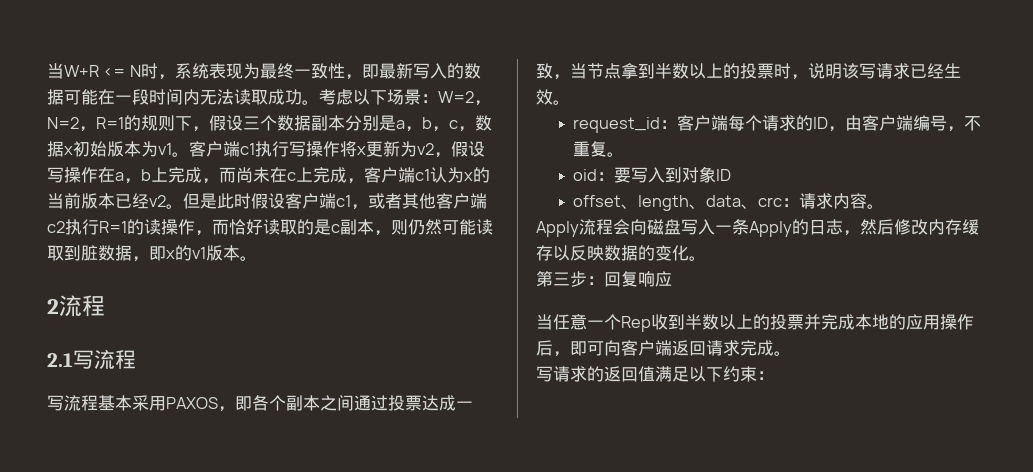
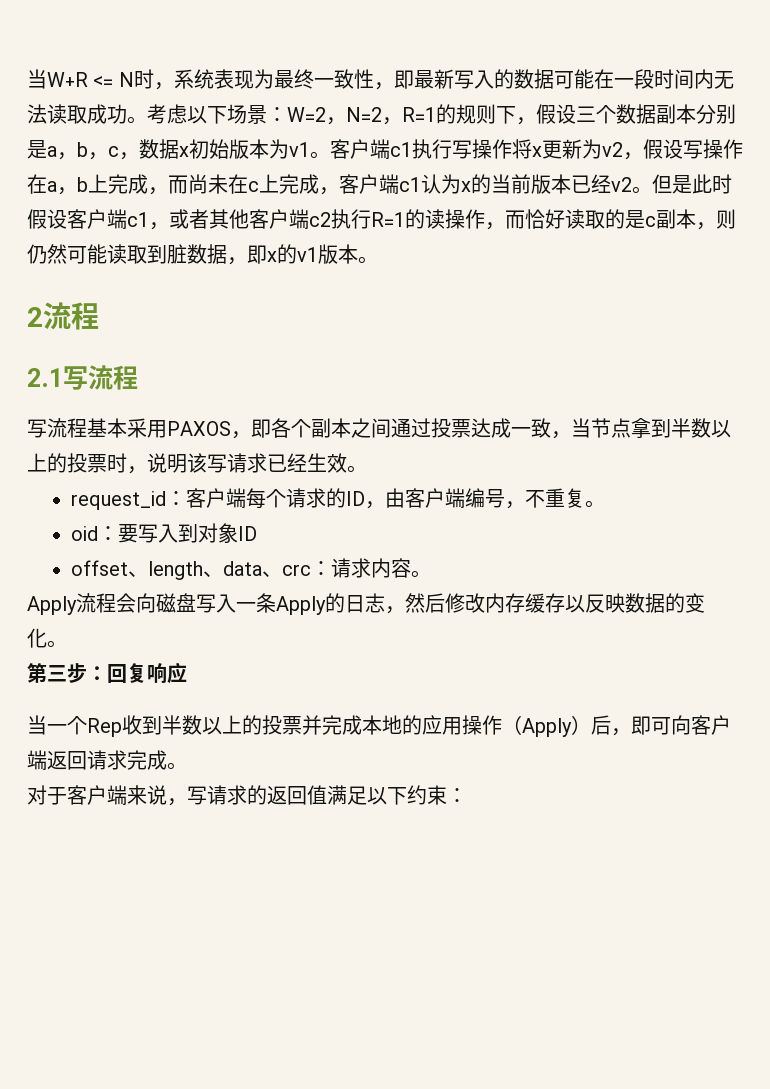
[553,314,587,330] 任意 -> (47, 725) none
(974, 322) none -> [502,715,591,737] （Apply）
(791, 353) none -> [27,785,187,806] 对于客户端来说，

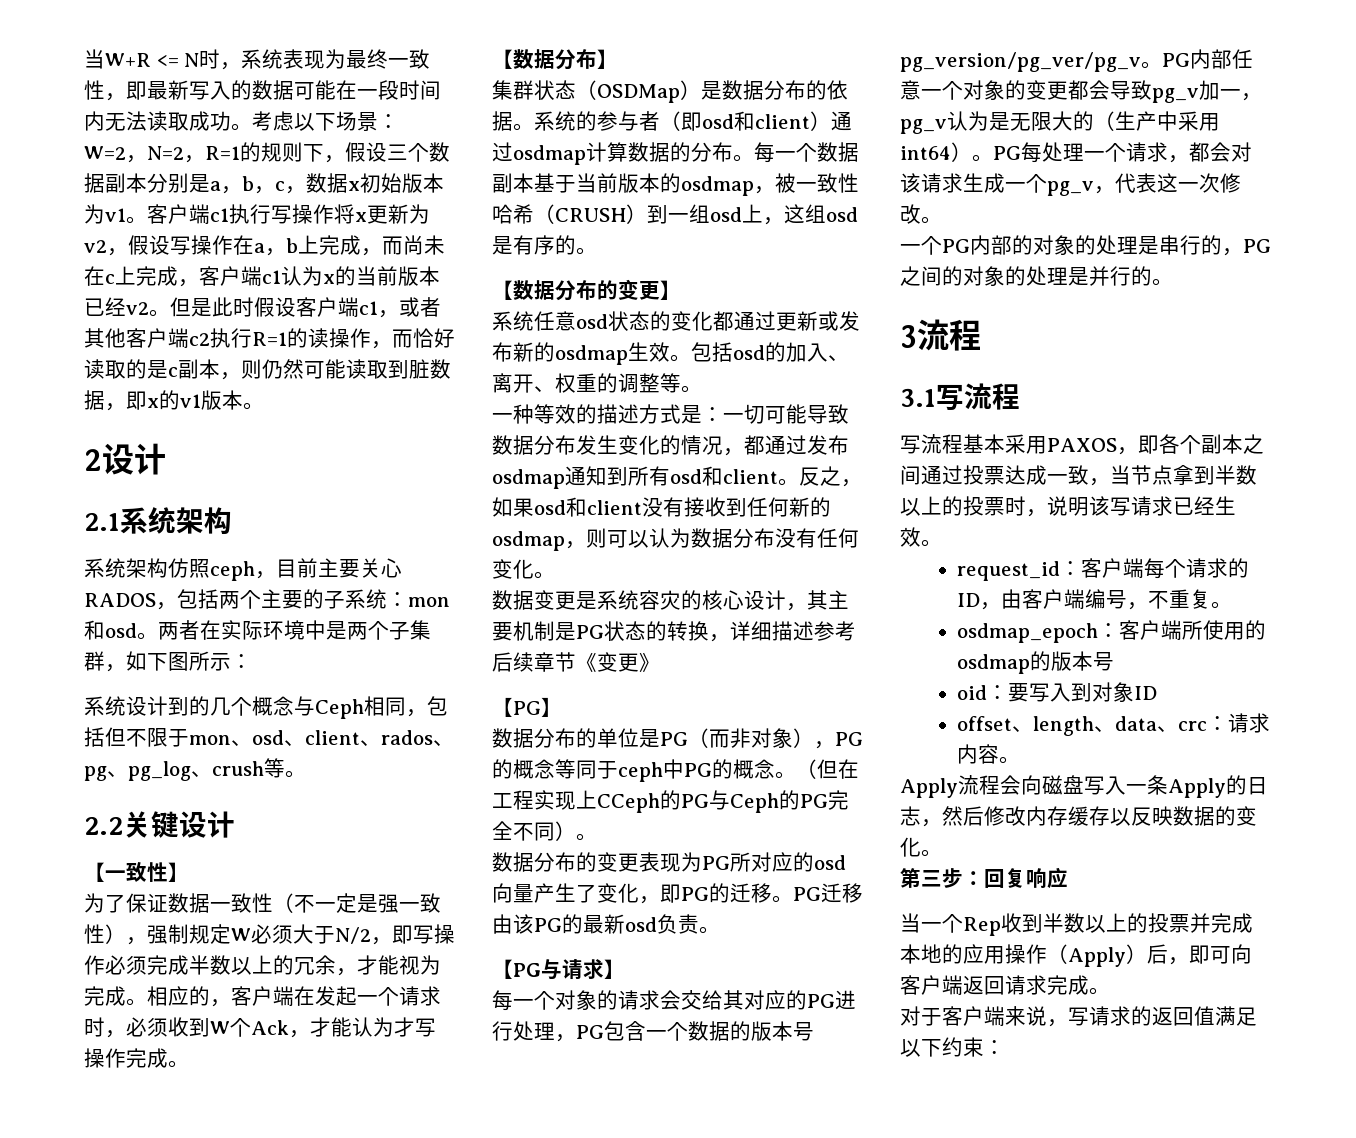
[43,302,99,330] [27,368,63,387] 流程 // 2.1 -> [102,443,166,475] [84,507,232,535] [84,558,402,581] [84,589,450,610] [84,620,431,640] [84,651,252,672] [84,696,448,719] [84,727,454,747] [84,758,306,781] [84,811,235,838] [84,862,189,882] [84,893,441,913] [84,924,455,945] [84,955,441,976] [84,986,441,1007] [84,1017,436,1038] [84,1048,189,1068] [492,49,618,70] [492,80,848,103] [492,111,852,131] [492,142,859,165] [492,173,859,196] [492,204,858,225] [492,235,597,255] [492,279,681,301] [492,311,860,331] [492,342,849,365] [492,373,702,393] [492,404,849,424] [492,435,849,456] [492,466,862,489] [492,497,831,517] [492,528,859,551] [492,559,555,579] [492,590,849,611] [492,621,856,642] [492,652,660,672] [492,697,562,717] [492,728,863,749] [492,759,859,782] [492,790,849,813] [492,821,597,841] [492,852,846,872] [492,883,863,904] [492,914,720,934] [492,959,625,980] [492,990,856,1011] [492,1021,814,1042] [900,49,1253,72] [900,80,1262,103] [900,111,1220,134] [900,142,1252,163] [900,173,1241,196] [900,204,942,224] [900,235,1271,256] [900,266,1173,286] [900,319,981,351] [900,388,936,407] 设计 // 2.1系统架构 // 系统架构仿照ceph，目前主要关心RADOS，包括两个主要的子系统：mon和osd。两者在实际环境中是两个子集群，如下图所示： // 系统设计到的几个概念与Ceph相同，包括但不限于mon、osd、client、rados、pg、pg_log、crush等。 // 2.2关键设计 // 【一致性】 // 为了保证数据一致性（不一定是强一致性），强制规定W必须大于N/2，即写操作必须完成半数以上的冗余，才能视为完成。相应的，客户端在发起一个请求时，必须收到W个Ack，才能认为才写操作完成。 // 【数据分布】 // 集群状态（OSDMap）是数据分布的依据。系统的参与者（即osd和client）通过osdmap计算数据的分布。每一个数据副本基于当前版本的osdmap，被一致性哈希（CRUSH）到一组osd上，这组osd是有序的。 // 【数据分布的变更】 // 系统任意osd状态的变化都通过更新或发布新的osdmap生效。包括osd的加入、离开、权重的调整等。 // 一种等效的描述方式是：一切可能导致数据分布发生变化的情况，都通过发布osdmap通知到所有osd和client。反之，如果osd和client没有接收到任何新的osdmap，则可以认为数据分布没有任何变化。 // 数据变更是系统容灾的核心设计，其主要机制是PG状态的转换，详细描述参考后续章节《变更》 // 【PG】 // 数据分布的单位是PG（而非对象），PG的概念等同于ceph中PG的概念。（但在工程实现上CCeph的PG与Ceph的PG完全不同）。 // 数据分布的变更表现为PG所对应的osd向量产生了变化，即PG的迁移。PG迁移由该PG的最新osd负责。 // 【PG与请求】 // 每一个对象的请求会交给其对应的PG进行处理，PG包含一个数据的版本号pg_version/pg_ver/pg_v。PG内部任意一个对象的变更都会导致pg_v加一，pg_v认为是无限大的（生产中采用int64）。PG每处理一个请求，都会对该请求生成一个pg_v，代表这一次修改。 // 一个PG内部的对象的处理是串行的，PG之间的对象的处理是并行的。 // 3流程 // 3.1
(606, 504) none -> [957,620,1267,643] [957,651,1115,674] // osdmap_epoch：客户端所使用的osdmap的版本号

